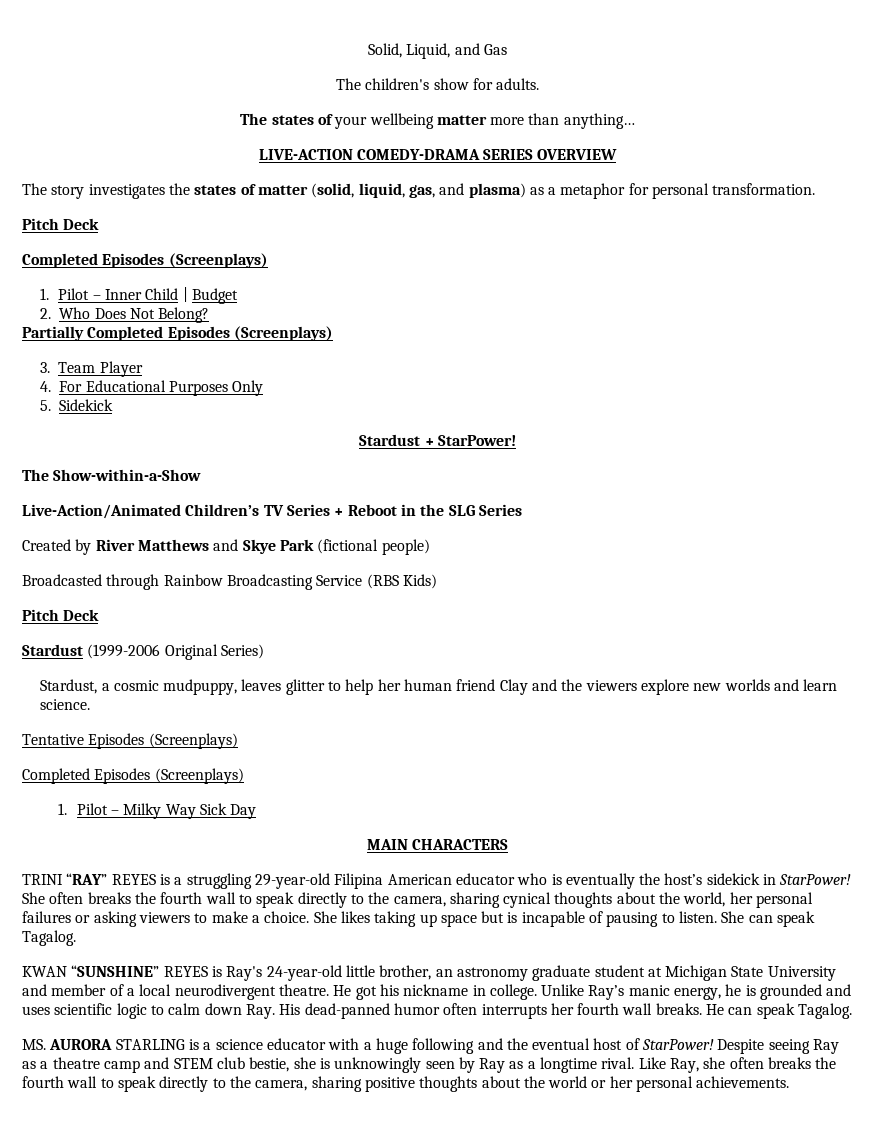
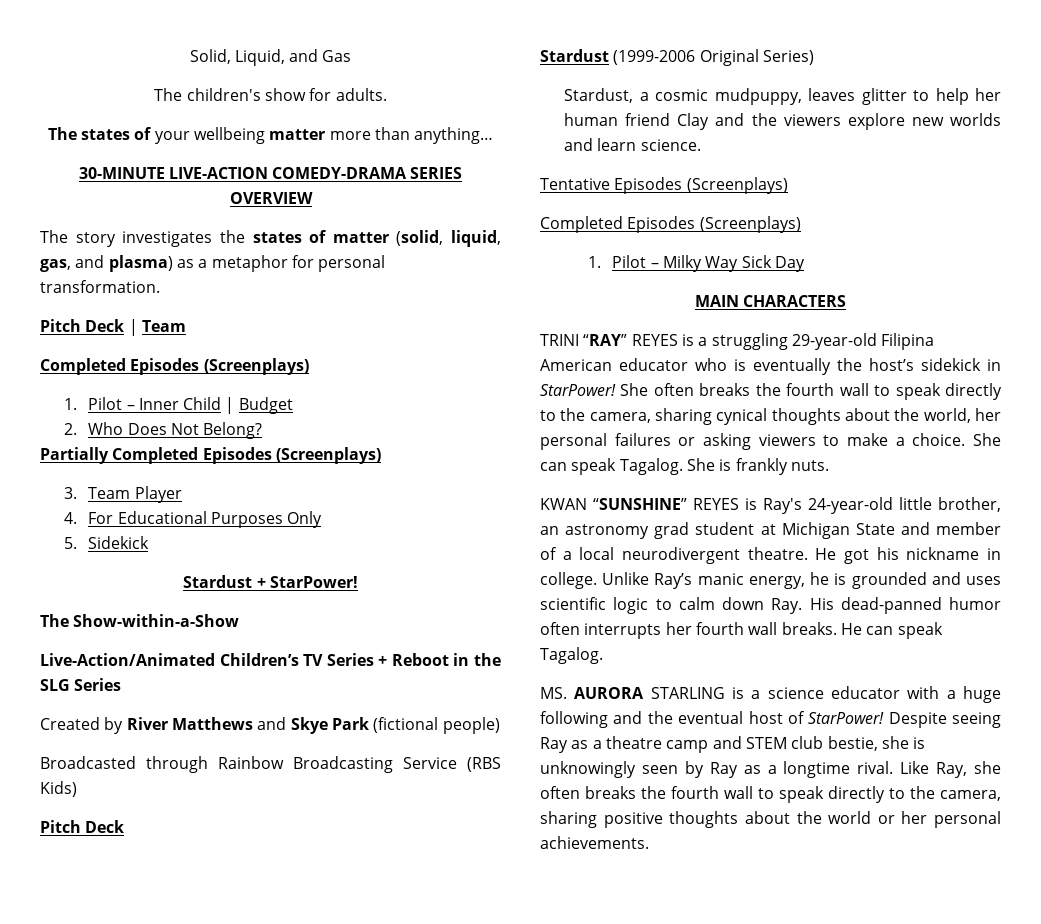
(635, 121) none -> [78,167,165,179] 30-MINUTE
(100, 224) none -> [128,319,186,336] | Team
[340,911,816,927] [22,930,76,946] likes taking up space but is incapable of pausing to listen. She can speak Tagalog. -> [540,458,829,475] can speak Tagalog. She is frankly nuts.
[532,965,591,981] graduate -> [654,522,690,539] grad
[767,966,836,981] University -> (895, 529) none

